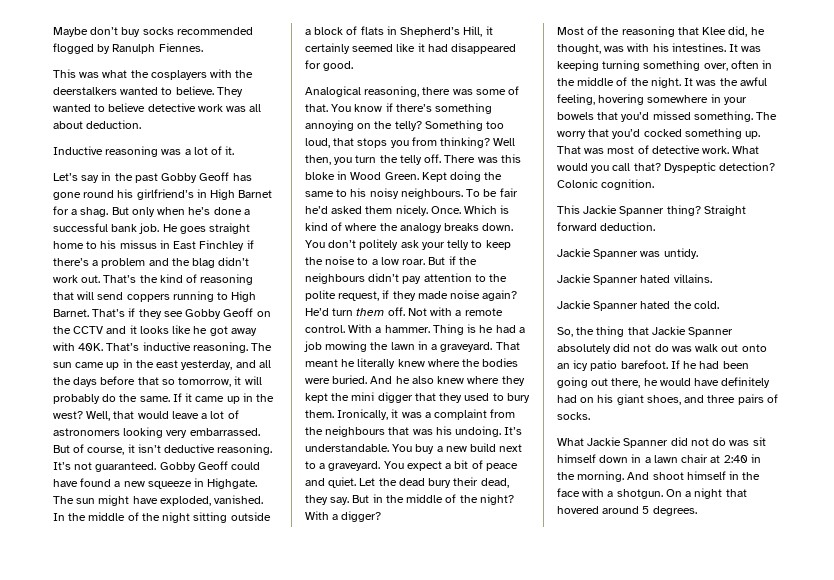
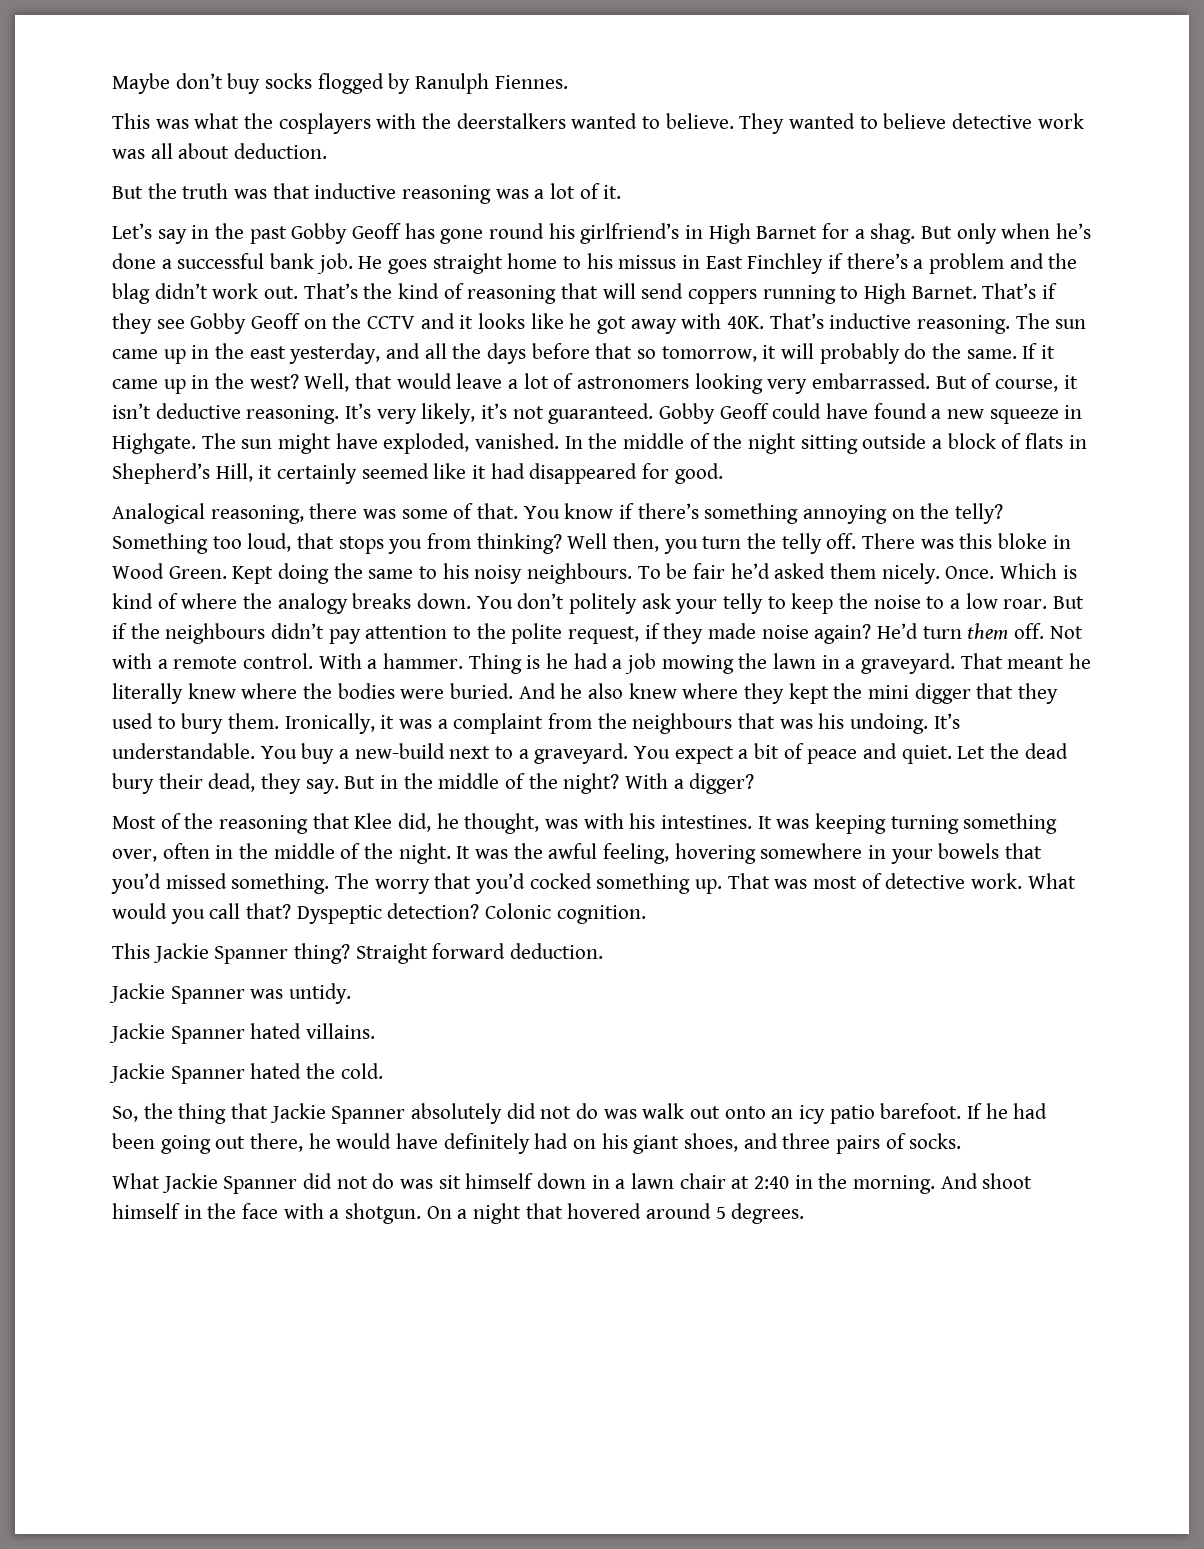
[176,27,253,35] recommended -> (313, 81) none
[53,146,103,155] Inductive -> [112,183,397,199] But the truth was that inductive
(71, 466) none -> [376,403,508,424] very likely, it’s
[445,443,497,452] new build -> [354,743,445,759] new-build

